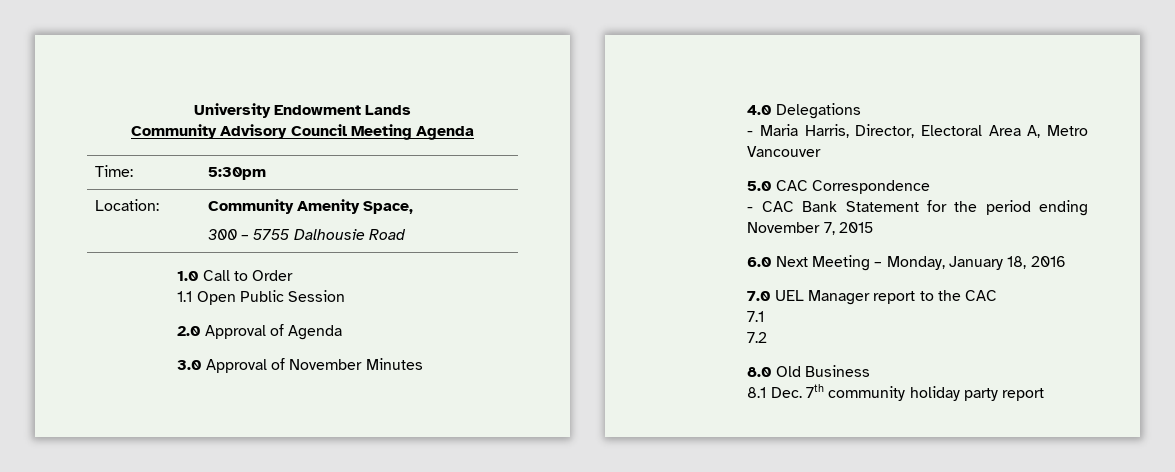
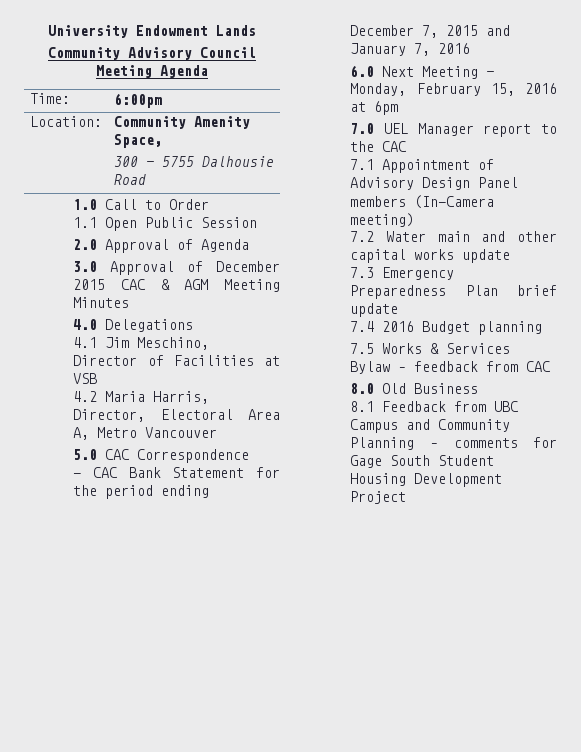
[207,167,266,180] 5:30pm -> [113,93,162,108] 6:00pm
[289,358,423,370] [747,103,861,119] [747,131,754,136] November Minutes // 4.0 Delegations // - -> [216,261,280,272] [73,279,280,292] [73,297,130,308] [73,319,194,332] [73,337,210,350] [73,355,280,366] [73,373,98,384] [73,391,98,402] December 2015 CAC & AGM Meeting Minutes // 4.0 Delegations // 4.1 Jim Meschino, Director of Facilities at VSB // 4.2
[747,222,821,233] November -> [350,25,415,36] December
(874, 227) none -> [486,25,511,36] [350,43,471,56] and January 7, 2016
[949,256,1066,270] January 18, 2016 -> [416,83,557,96] [350,101,399,115] February 15, 2016 at 6pm
[747,332,768,343] [747,365,871,377] [747,384,1045,401] // 7.2 // 8.0 Old Business // 8.1 Dec. 7th community holiday party report -> [382,159,495,173] [350,177,519,190] [350,195,495,209] [350,213,415,227] [350,231,557,242] [350,249,511,263] [350,267,455,280] [350,285,557,299] [350,303,399,317] [350,321,543,335] [350,343,511,354] [350,361,552,374] [350,383,479,394] [350,401,520,412] [350,419,511,433] [350,437,557,450] [350,455,495,468] [350,473,503,487] [350,491,407,504] Appointment of Advisory Design Panel members (In-Camera meeting) // 7.2 Water main and other capital works update // 7.3 Emergency Preparedness Plan brief update // 7.4 2016 Budget planning // 7.5 Works & Services Bylaw – feedback from CAC // 8.0 Old Business // 8.1 Feedback from UBC Campus and Community Planning – comments for Gage South Student Housing Development Project

